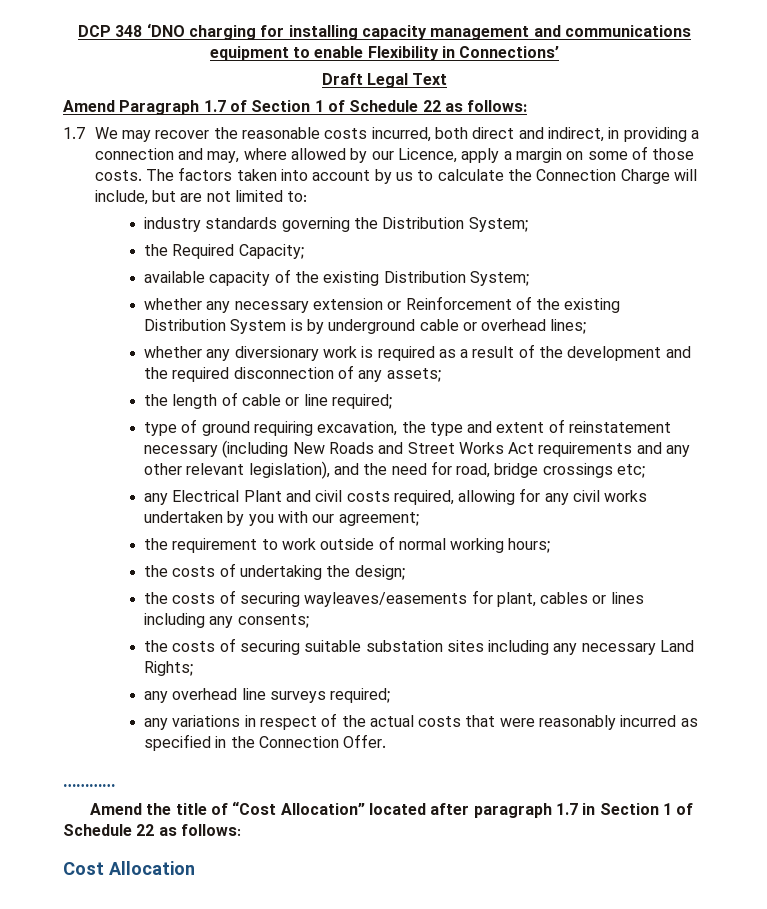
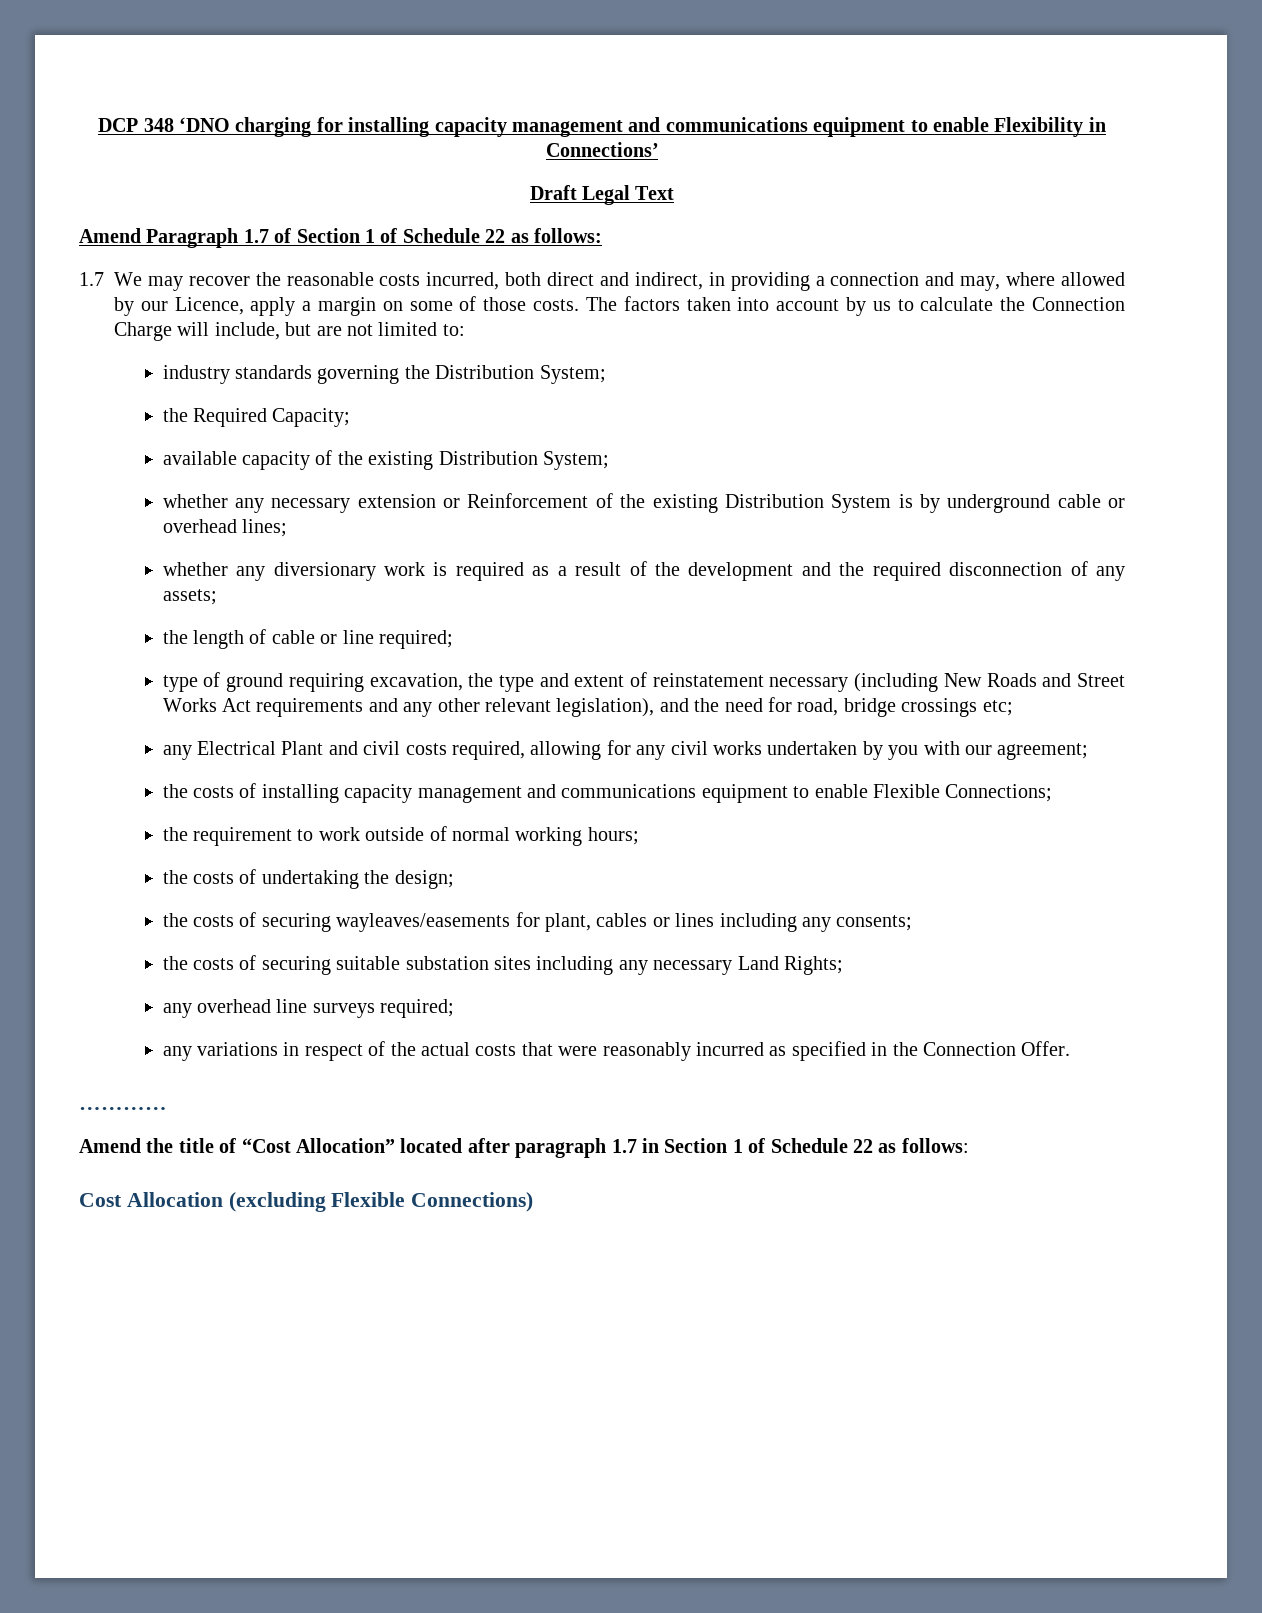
(419, 519) none -> [162,783,1053,803] // the costs of installing capacity management and communications equipment to enable Flexible Connections;
(195, 868) none -> [228,1192,534,1212] (excluding Flexible Connections)

